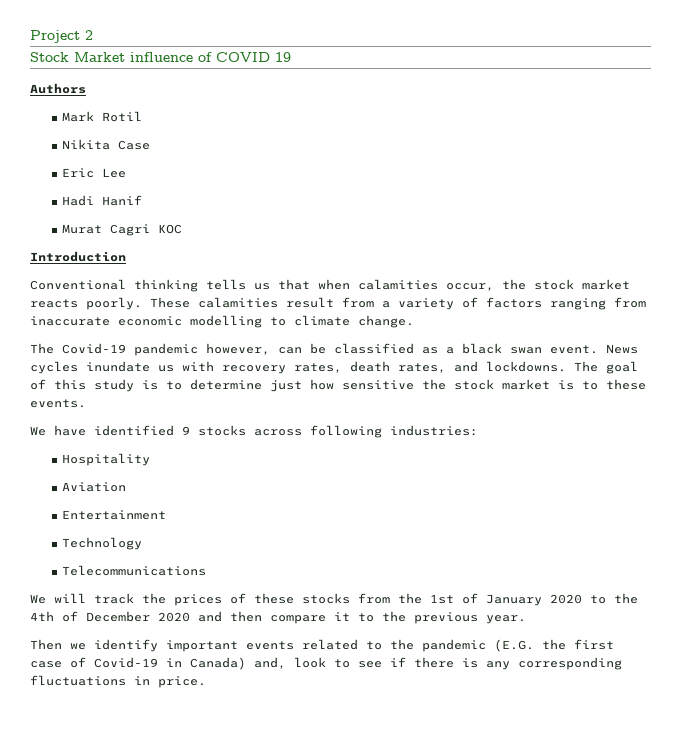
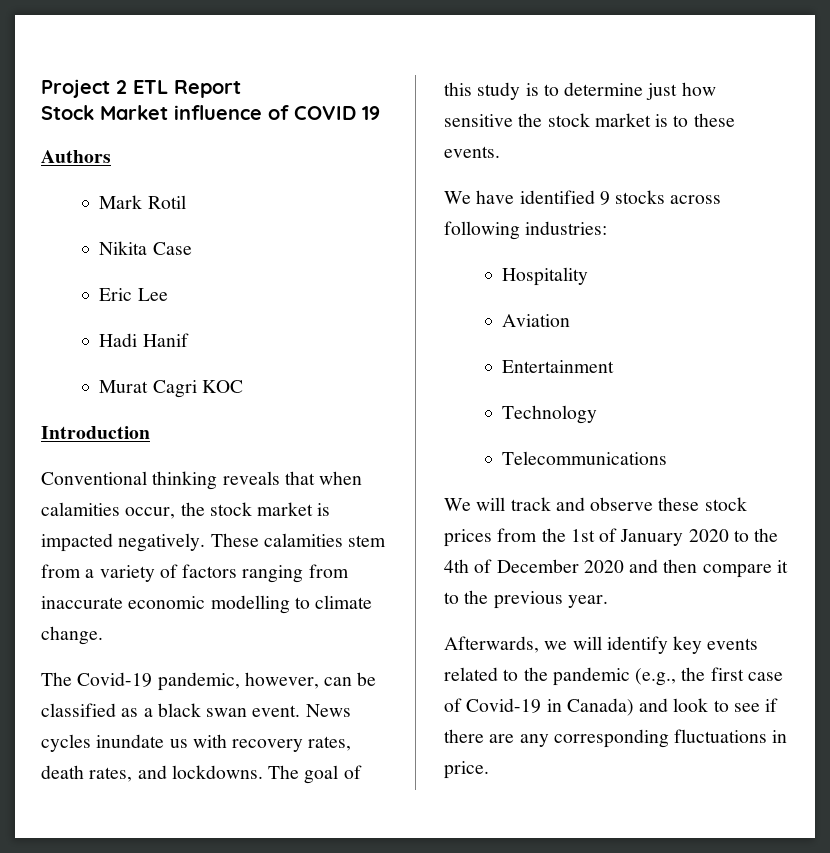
(93, 35) none -> [133,80,241,98] ETL Report
[206,279,270,290] tells us -> [222,471,280,485] reveals
[30,297,142,310] reacts poorly. -> [317,503,331,516] [41,533,206,552] is impacted negatively.
[286,297,334,308] result -> [348,535,387,547] stem
[134,343,198,356] pandemic -> [157,672,240,691] pandemic,
[142,593,350,606] the prices of these stocks -> [555,497,747,511] [444,529,492,547] and observe these stock prices
[30,639,238,652] Then we identify important -> [444,636,703,654] Afterwards, we will identify key
[494,639,534,652] (E.G. -> [635,668,677,686] (e.g.,
[254,657,286,669] and, -> [639,698,669,712] and
[462,658,478,668] is -> [489,734,515,743] are

